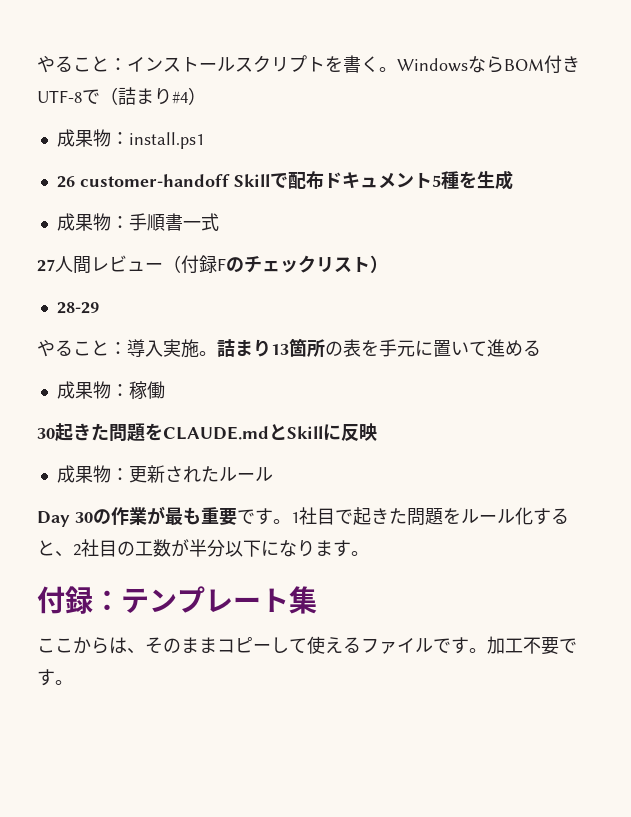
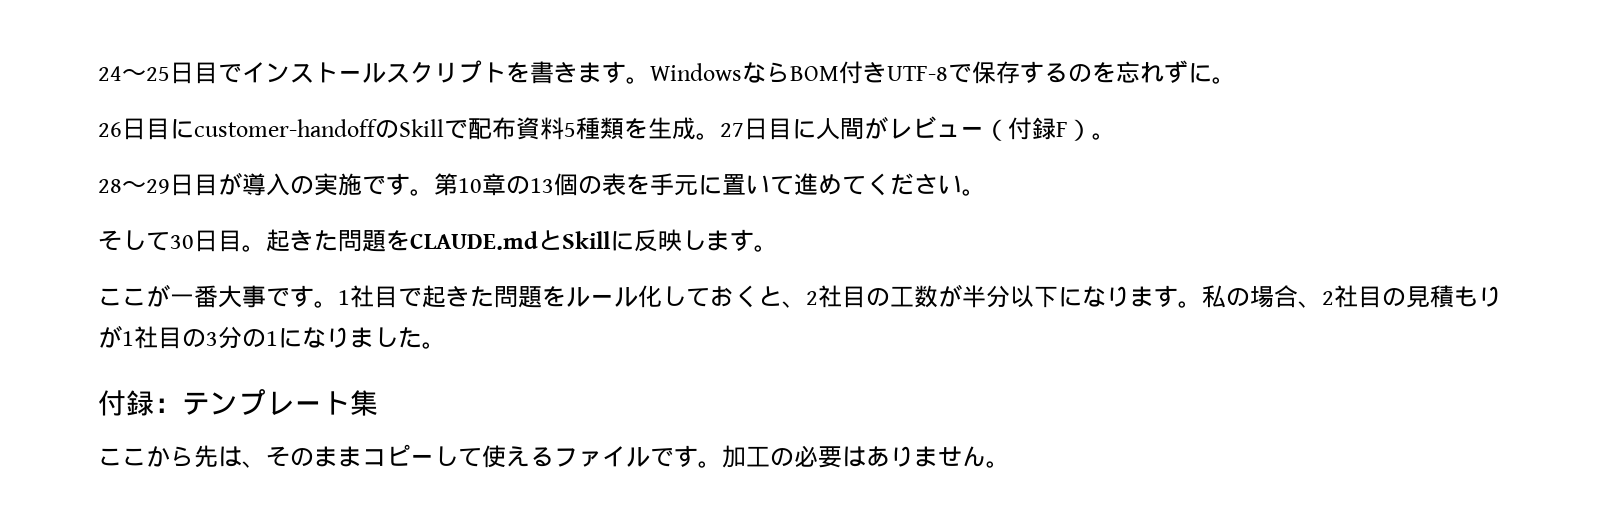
[37,55,127,73] やること： -> [98,62,242,84] 24〜25日目で
[361,56,379,72] く -> [554,61,626,83] きます
[100,87,206,105] [56,129,204,149] [56,170,513,190] [56,213,219,231] [37,256,91,274] （詰まり#4） // 成果物：install.ps1 // 26 customer-handoff Skillで配布ドキュメント5種を生成 // 成果物：手順書一式 // 27人間 -> [972,60,1236,84] [98,116,888,140] 保存するのを忘れずに。 // 26日目にcustomer-handoffのSkillで配布資料5種類を生成。27日目に人間が
[226,255,388,273] [56,302,99,314] [37,338,325,358] のチェックリスト） // 28-29 // やること：導入実施。詰まり13箇所 -> [1068,119,1116,141] [98,172,578,196] ）。 // 28〜29日目が導入の実施です。第10章の13個
[523,340,541,356] [56,381,165,400] [37,428,55,439] る // 成果物：稼働 // 30 -> [842,173,986,196] [98,230,266,252] てください。 // そして30日目。
[56,465,273,483] [37,506,237,527] // 成果物：更新されたルール // Day 30の作業が最も重要 -> [682,229,778,252] [98,284,266,308] します。 // ここが一番大事
[533,508,569,525] する -> [662,285,758,308] しておく
(369, 553) none -> [1202,285,1502,308] [98,325,446,349] 私の場合、2社目の見積もりが1社目の3分の1になりました。
(109, 645) none -> [194,445,218,468] 先
[523,637,577,655] [37,669,55,686] 不要です -> [770,445,986,468] の必要はありません

